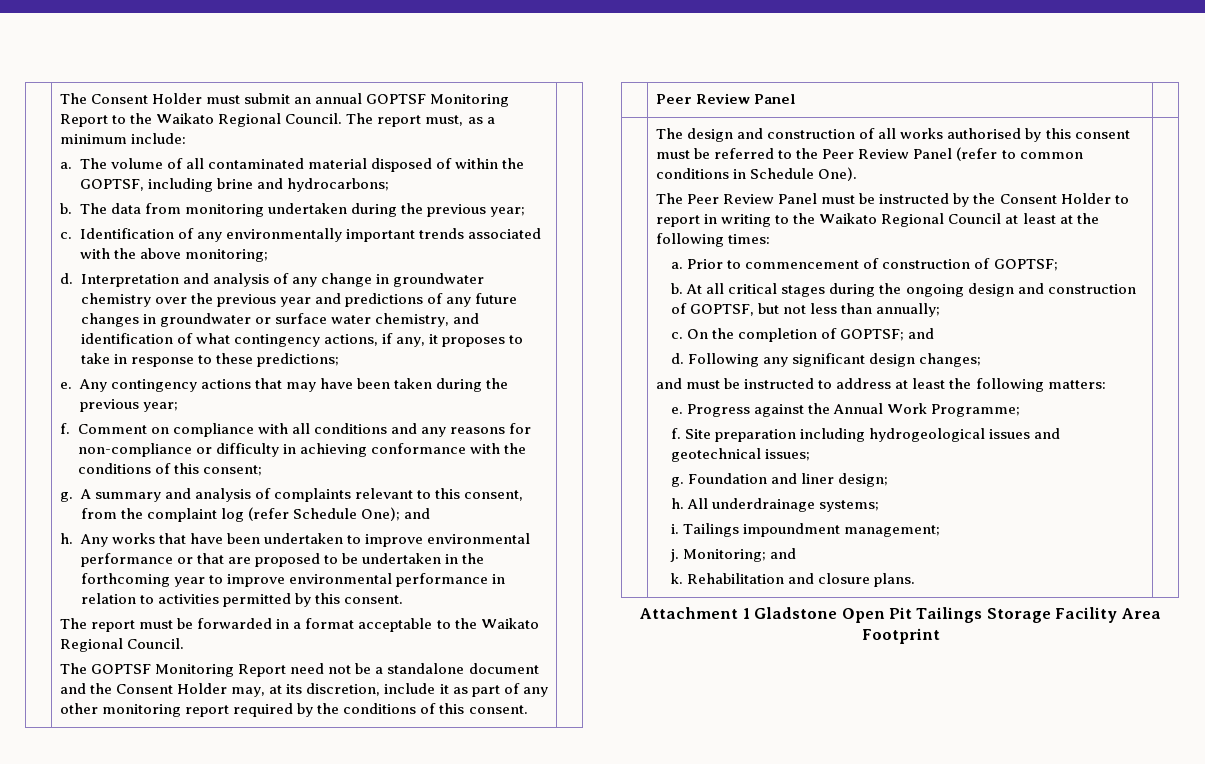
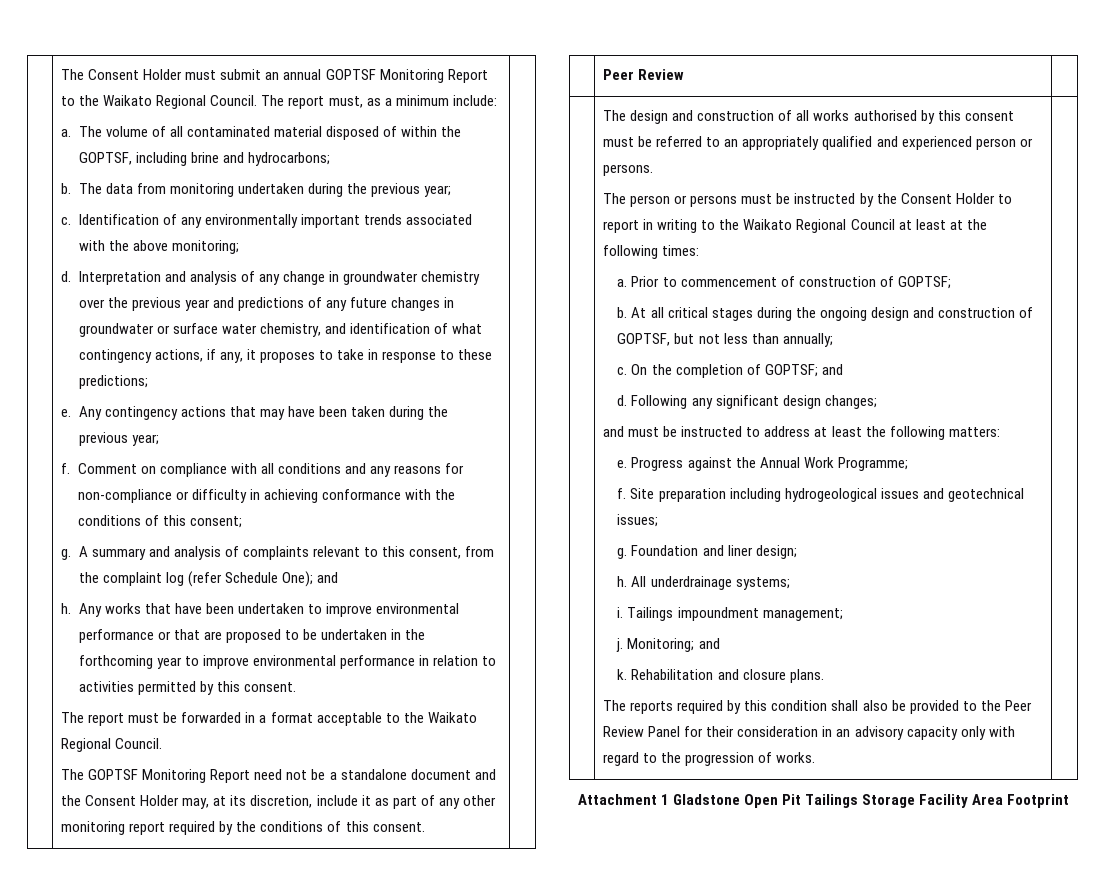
[754,94,796,104] Panel -> (685, 74) none
[796,147,1083,161] [656,167,858,181] [656,193,818,204] the Peer Review Panel (refer to common conditions in Schedule One). // The Peer Review Panel -> [724,136,1033,150] [603,164,654,176] [603,193,738,207] an appropriately qualified and experienced person or persons. // The person or persons
(916, 580) none -> [603,700,1032,714] [603,726,1015,740] [603,752,816,766] // The reports required by this condition shall also be provided to the Peer Review Panel for their consideration in an advisory capacity only with regard to the progression of works.

